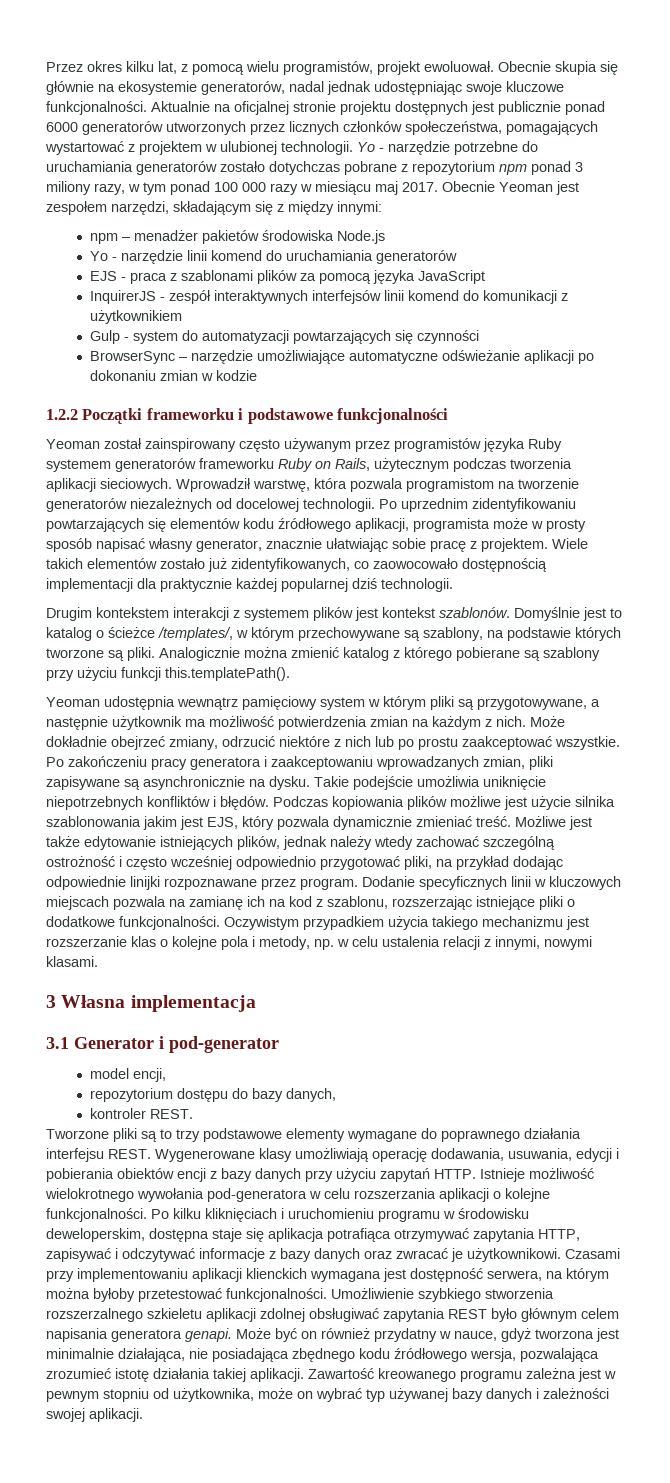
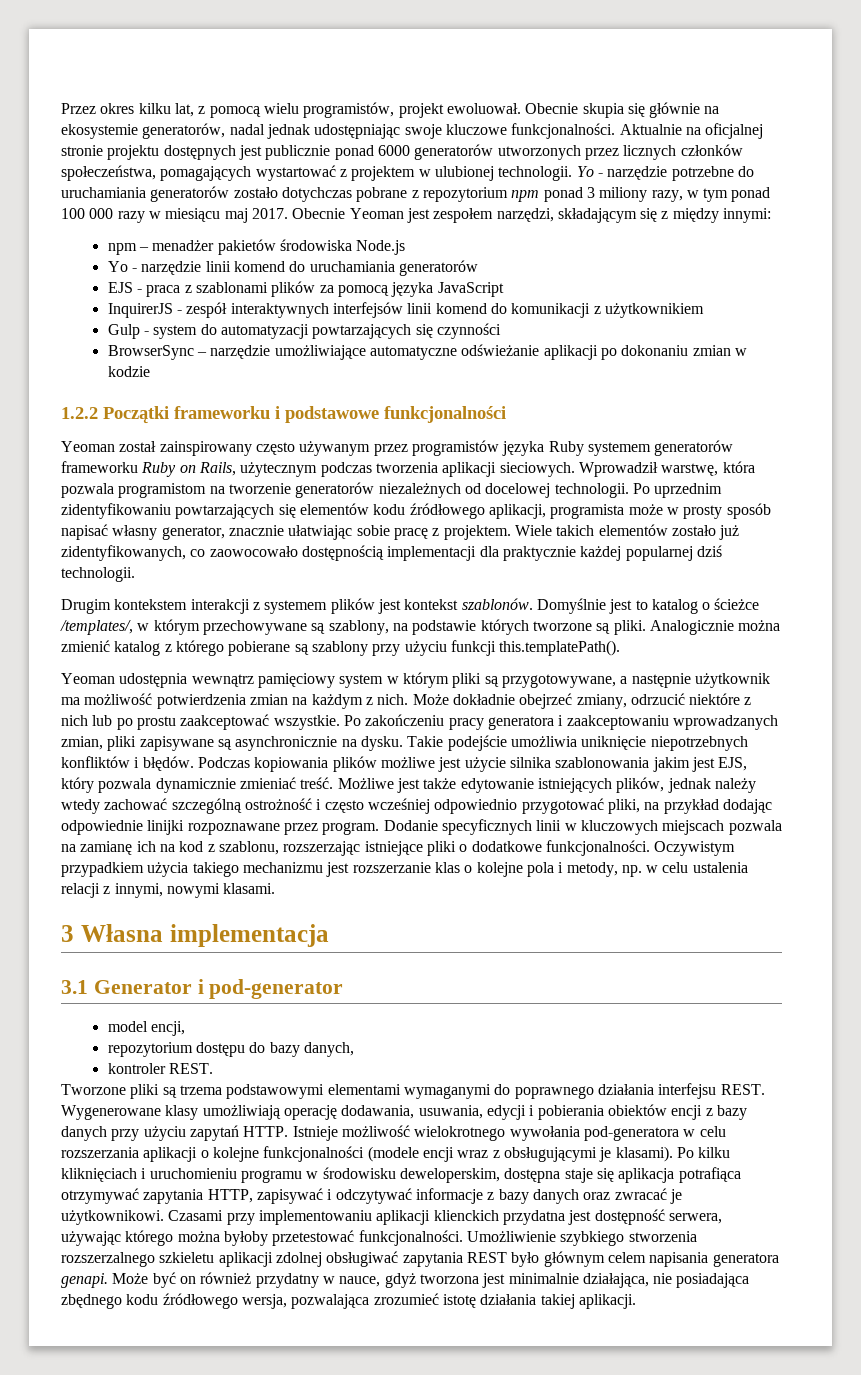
[160,1128,417,1142] to trzy podstawowe elementy wymagane -> [179,1084,491,1099] trzema podstawowymi elementami wymaganymi
[46,1208,147,1222] funkcjonalności. -> [263,1146,673,1162] funkcjonalności (modele encji wraz z obsługującymi je klasami).
[310,1271,381,1282] wymagana -> [502,1210,565,1225] przydatna
[546,1268,609,1282] na którym -> [61,1230,174,1246] używając którego
[308,1368,616,1382] [46,1388,609,1402] [46,1408,143,1422] Zawartość kreowanego programu zależna jest w pewnym stopniu od użytkownika, może on wybrać typ używanej bazy danych i zależności swojej aplikacji. -> (636, 1301) none

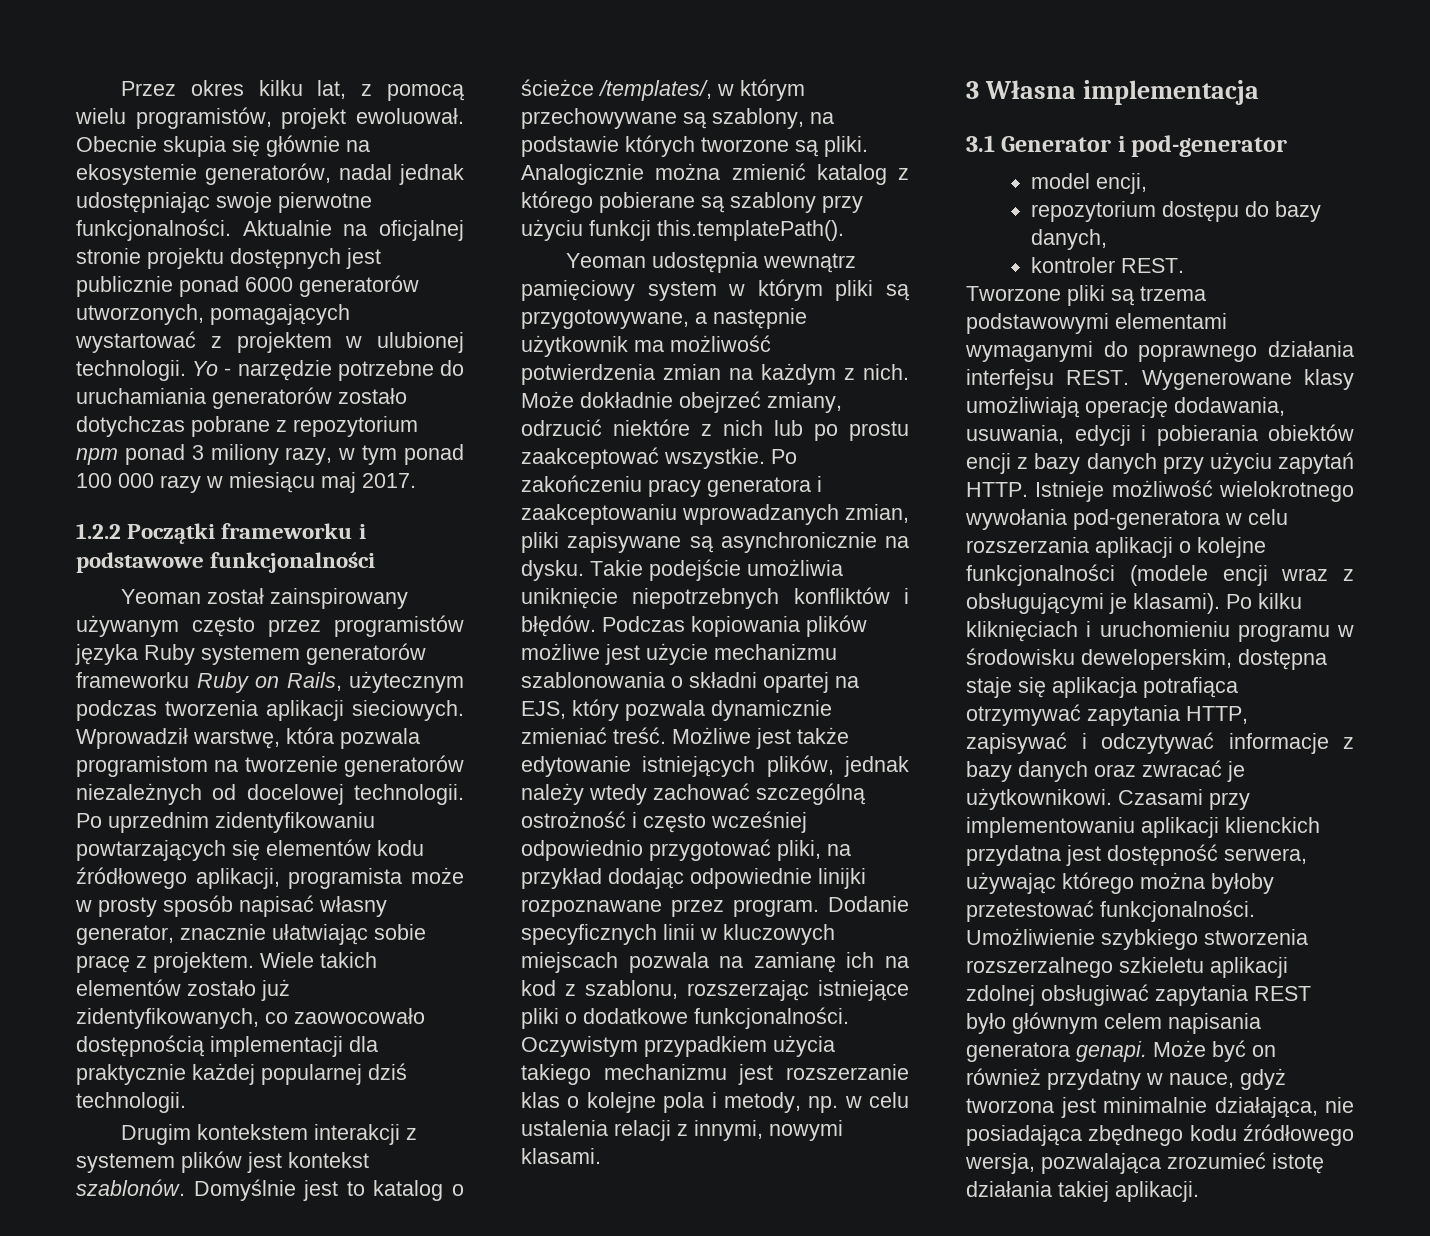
[445,124,507,135] kluczowe -> [278,192,372,213] pierwotne
[497,144,743,160] [61,165,156,181] utworzonych przez licznych członków społeczeństwa, -> [76,304,204,325] utworzonych,
[292,208,772,223] [107,239,406,255] [107,260,478,276] [107,281,504,297] [107,302,704,318] [107,323,501,339] [107,344,747,360] [107,366,150,377] Obecnie Yeoman jest zespołem narzędzi, składającym się z między innymi: // npm – menadżer pakietów środowiska Node.js // Yo - narzędzie linii komend do uruchamiania generatorów // EJS - praca z szablonami plików za pomocą języka JavaScript // InquirerJS - zespół interaktywnych interfejsów linii komend do komunikacji z użytkownikiem // Gulp - system do automatyzacji powtarzających się czynności // BrowserSync – narzędzie umożliwiające automatyczne odświeżanie aplikacji po dokonaniu zmian w kodzie -> (416, 480) none
[255,441,371,456] często używanym -> [76,615,255,637] używanym często
[509,757,715,772] silnika szablonowania jakim jest -> [714,644,837,660] [521,672,859,693] mechanizmu szablonowania o składni opartej na

